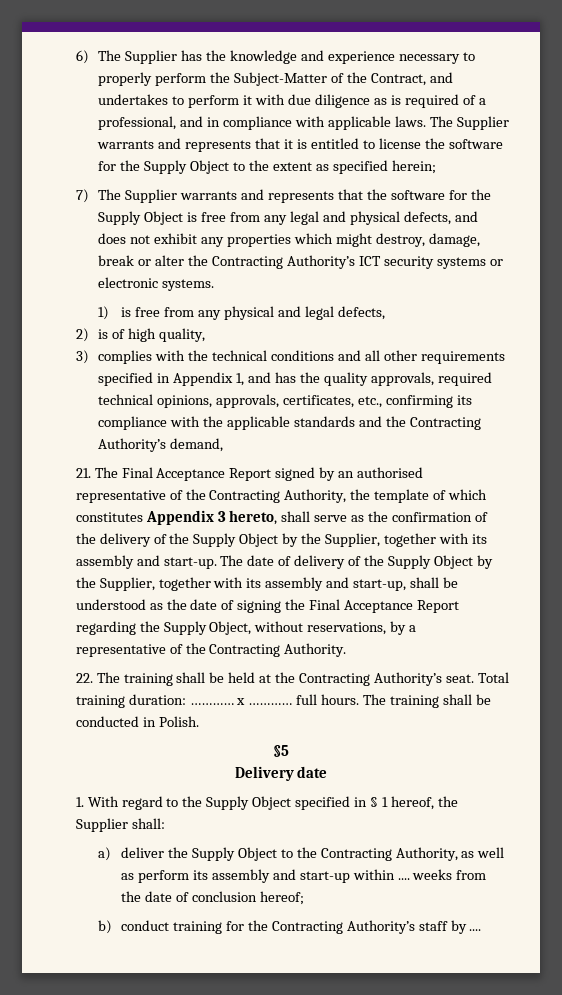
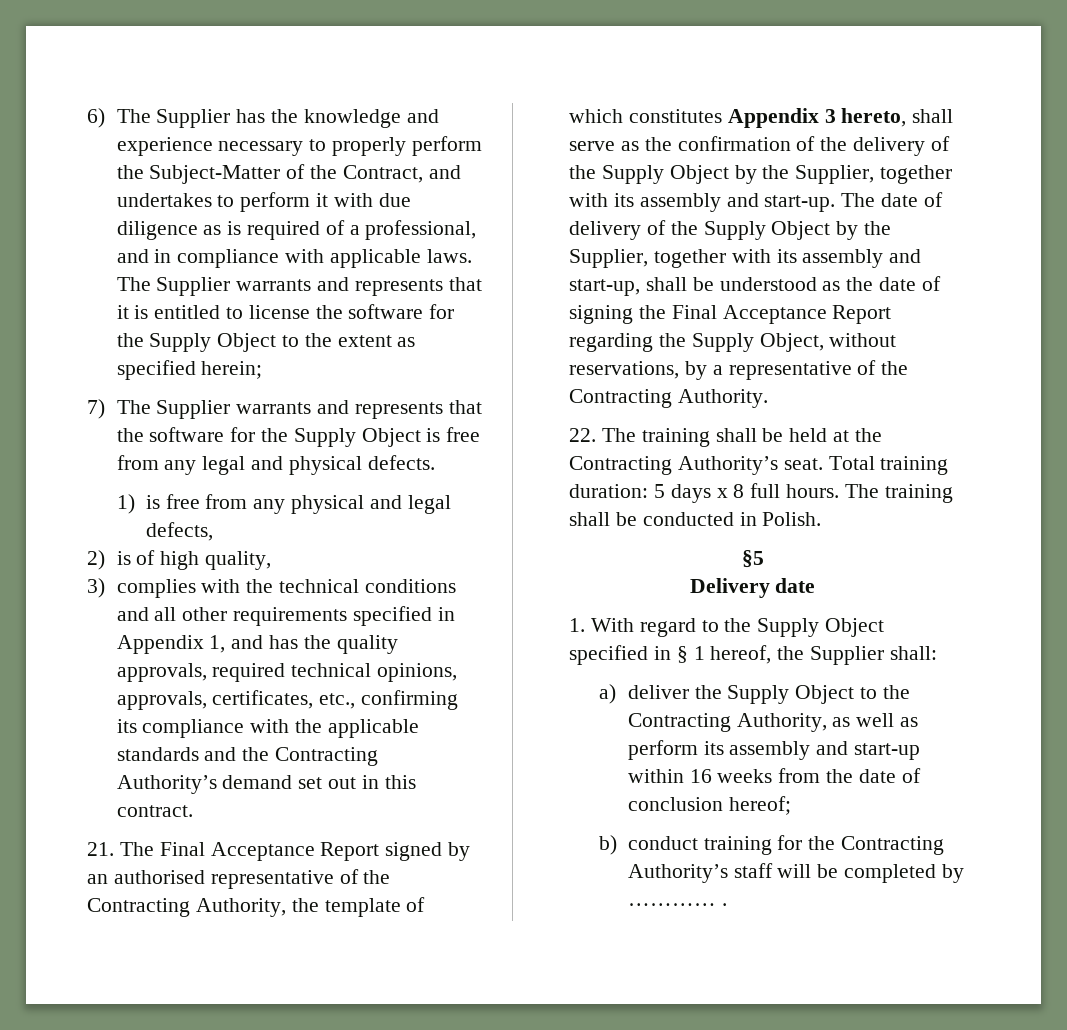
[403,211,478,225] [98,233,480,247] [98,255,503,269] [98,277,215,291] defects, and does not exhibit any properties which might destroy, damage, break or alter the Contracting Authority’s ICT security systems or electronic systems. -> [367,455,435,470] defects.
[170,438,224,452] demand, -> [222,775,416,789] [116,805,193,817] demand set out in this contract.
[189,698,293,705] ………… x ………… -> [654,484,745,503] 5 days x 8
[397,878,410,880] .... -> [689,769,712,783] 16
[450,920,482,934] by .... -> [777,864,964,883] [627,903,727,906] will be completed by ………… .

